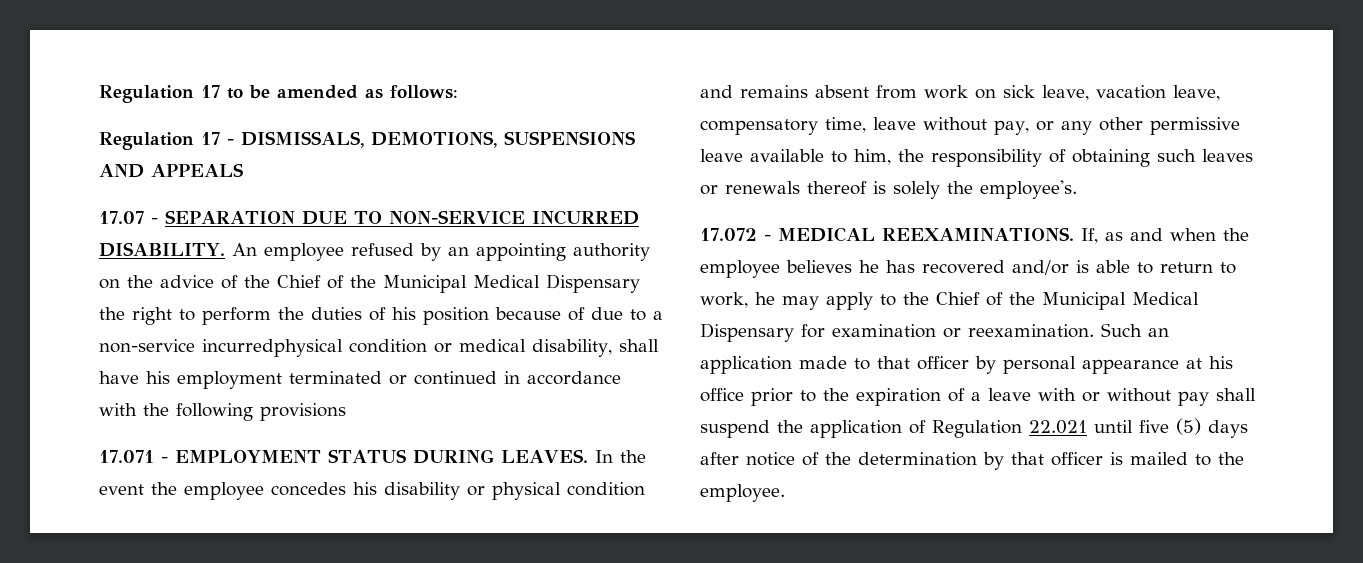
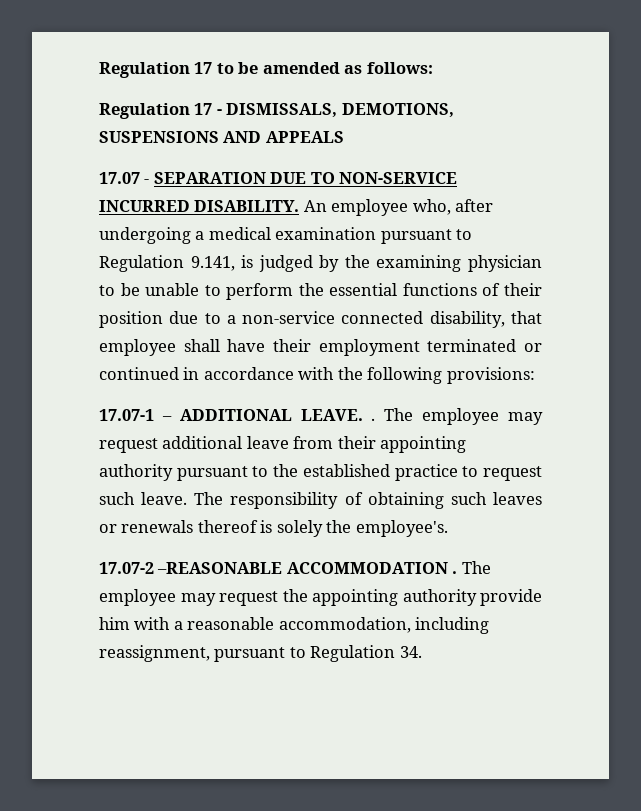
[350,243,650,261] [99,274,640,293] [99,307,663,325] [99,339,612,357] refused by an appointing authority on the advice of the Chief of the Municipal Medical Dispensary the right to perform the duties of his position because of due to a non-service incurredphysical condition or medical disability, -> [412,199,494,215] [99,227,473,244] [99,255,542,272] [99,283,542,300] [99,311,542,328] [99,339,176,356] who, after undergoing a medical examination pursuant to Regulation 9.141, is judged by the examining physician to be unable to perform the essential functions of their position due to a non-service connected disability, that employee
[146,371,170,384] his -> [273,339,311,352] their
[260,403,346,421] [99,449,646,464] [99,482,645,500] [700,85,1220,101] [700,117,1240,135] [700,149,924,165] provisions // 17.071 - EMPLOYMENT STATUS DURING LEAVES. In the event the employee concedes his disability or physical condition and remains absent from work on sick leave, vacation leave, compensatory time, leave without pay, or any other permissive leave available to him, the -> [446,367,535,384] [99,408,543,425] [99,436,467,453] [99,464,542,481] [99,492,224,505] provisions: // 17.07-1 – ADDITIONAL LEAVE. . The employee may request additional leave from their appointing authority pursuant to the established practice to request such leave. The
[700,227,1249,244] [700,260,1236,278] [700,292,1199,310] [700,323,1169,342] [700,356,1233,374] [700,388,1256,406] [700,418,1248,438] [700,452,1244,470] [700,484,785,502] 17.072 - MEDICAL REEXAMINATIONS. If, as and when the employee believes he has recovered and/or is able to return to work, he may apply to the Chief of the Municipal Medical Dispensary for examination or reexamination. Such an application made to that officer by personal appearance at his office prior to the expiration of a leave with or without pay shall suspend the application of Regulation 22.021 until five (5) days after notice of the determination by that officer is mailed to the employee. -> [99,561,491,574] [99,589,542,606] [99,617,490,634] [99,645,422,662] 17.07-2 –REASONABLE ACCOMMODATION . The employee may request the appointing authority provide him with a reasonable accommodation, including reassignment, pursuant to Regulation 34.

